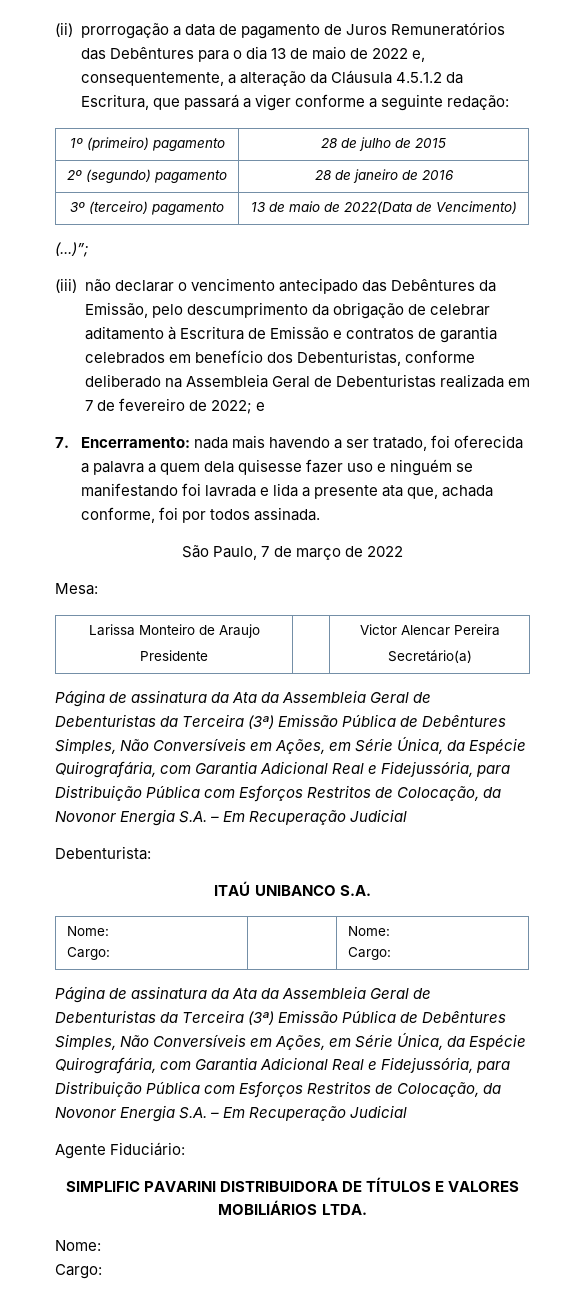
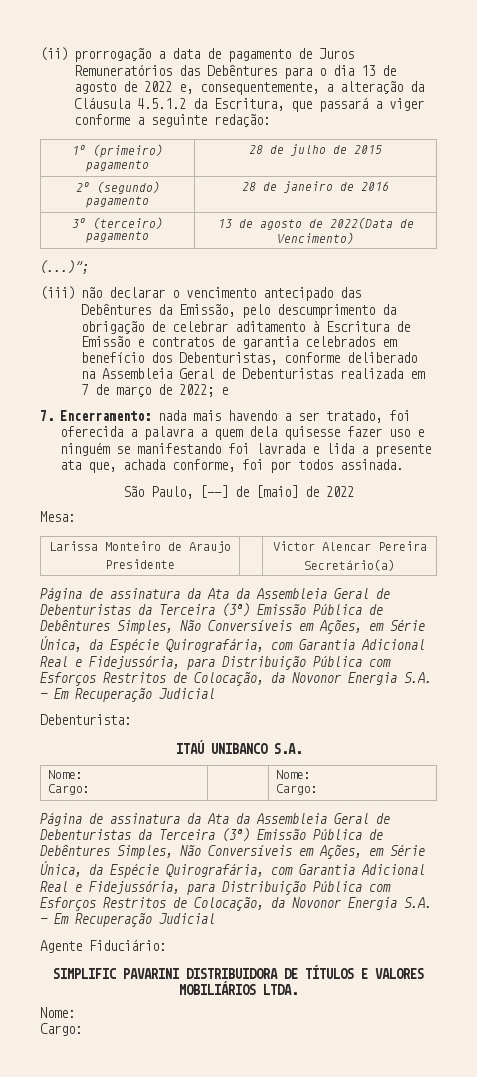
[312,46,347,60] maio -> [73,82,116,94] agosto
[288,201,320,212] maio -> [259,219,302,230] agosto
[118,398,185,411] fevereiro -> [115,386,151,397] março
[261,546,341,560] 7 de março -> [200,485,298,498] [--] de [maio]

